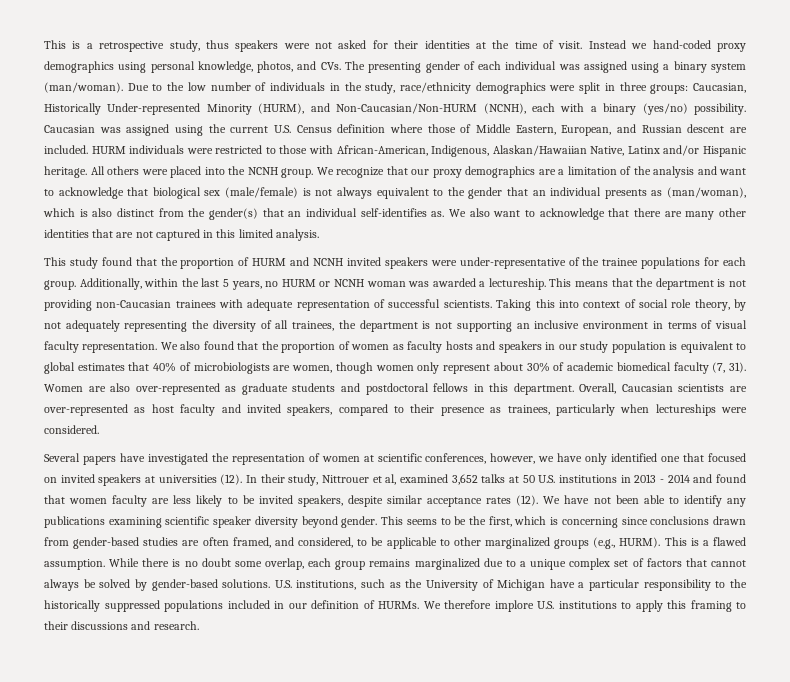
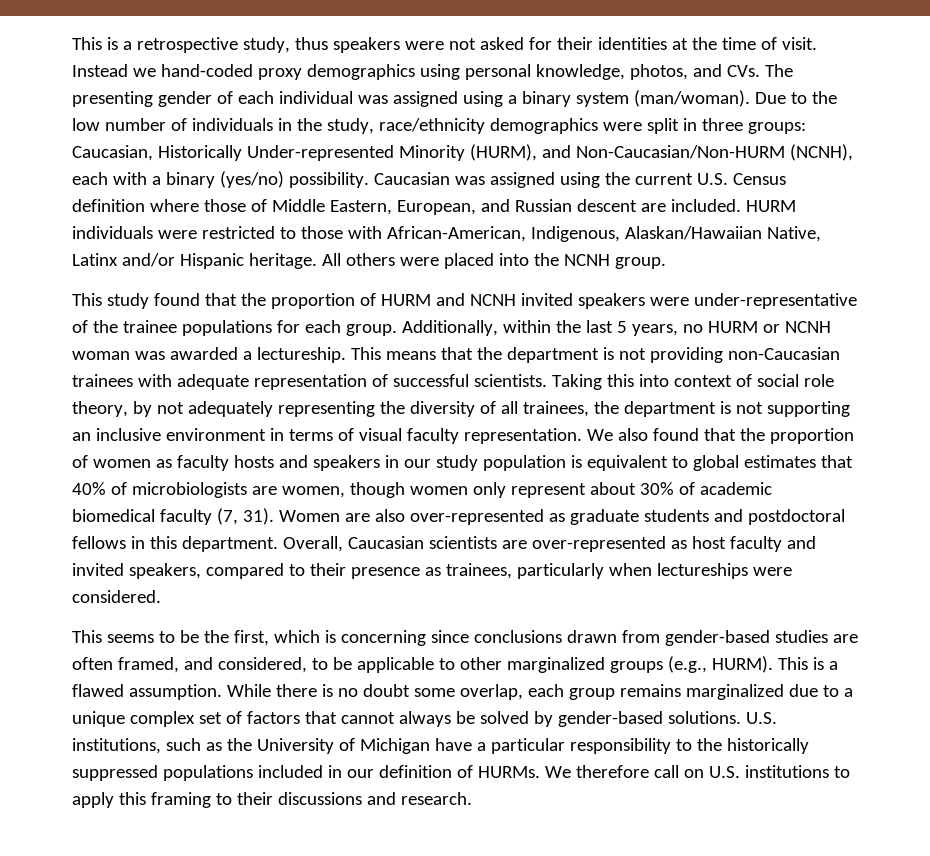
[316,166,746,178] [44,187,746,199] [43,208,746,220] [44,229,319,241] We recognize that our proxy demographics are a limitation of the analysis and want to acknowledge that biological sex (male/female) is not always equivalent to the gender that an individual presents as (man/woman), which is also distinct from the gender(s) that an individual self-identifies as. We also want to acknowledge that there are many other identities that are not captured in this limited analysis. -> (666, 263) none
[44,453,747,465] [44,474,746,486] [44,495,747,507] [44,516,378,528] Several papers have investigated the representation of women at scientific conferences, however, we have only identified one that focused on invited speakers at universities (12). In their study, Nittrouer et al, examined 3,652 talks at 50 U.S. institutions in 2013 - 2014 and found that women faculty are less likely to be invited speakers, despite similar acceptance rates (12). We have not been able to identify any publications examining scientific speaker diversity beyond gender. -> (161, 596) none
[494,600,534,612] implore -> [653,765,704,778] call on

